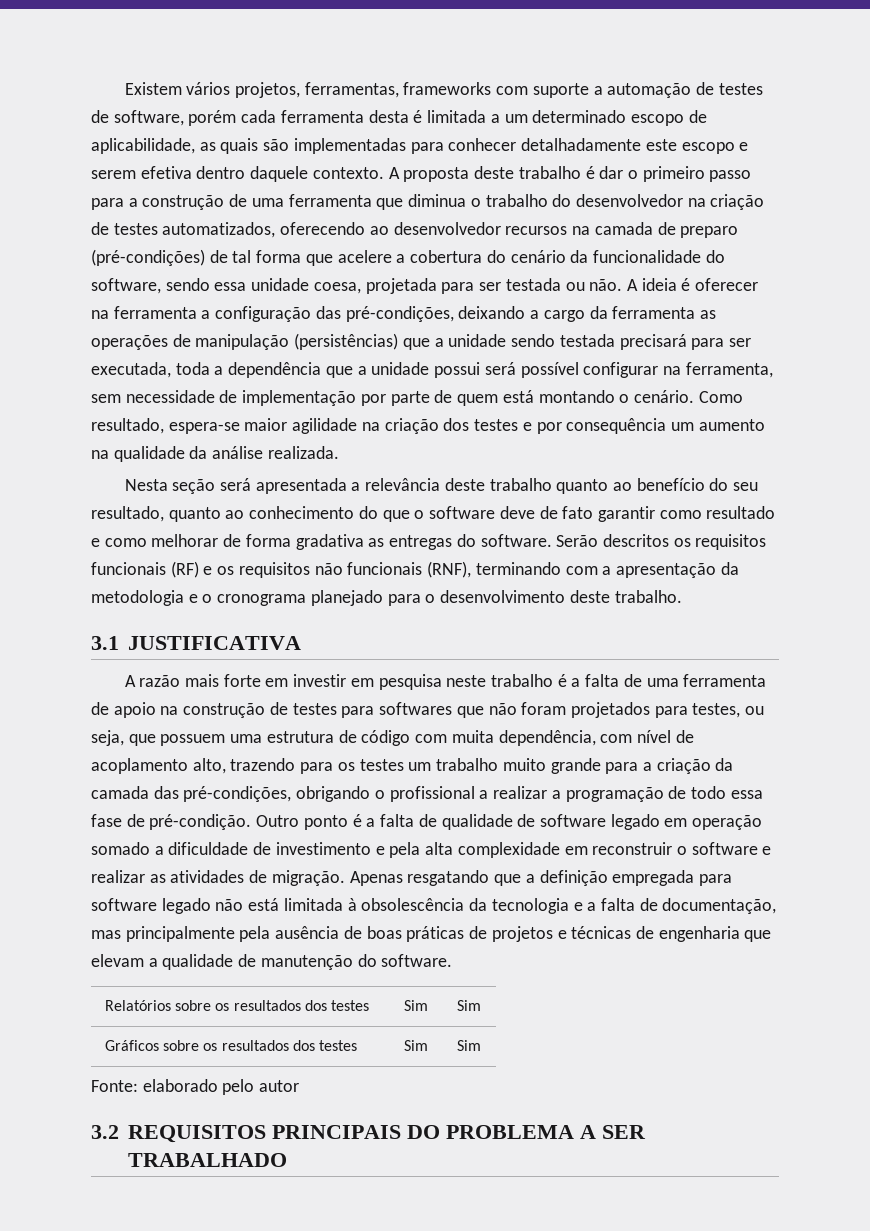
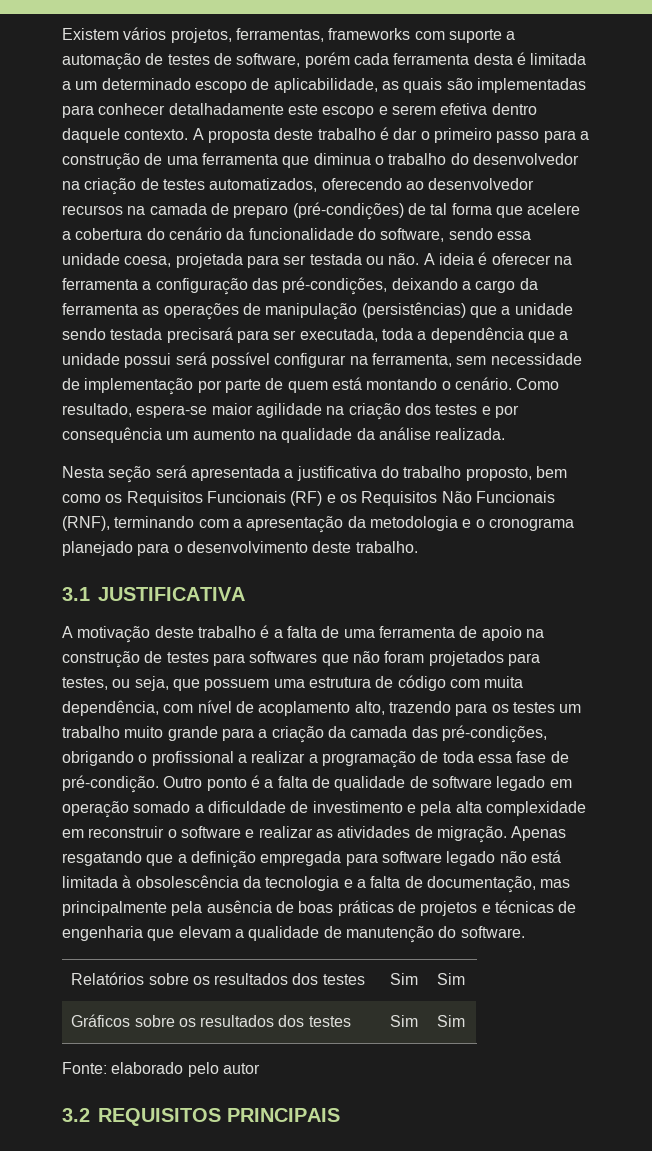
[365,478,759,494] [91,506,776,522] [91,534,767,550] [91,561,423,578] relevância deste trabalho quanto ao benefício do seu resultado, quanto ao conhecimento do que o software deve de fato garantir como resultado e como melhorar de forma gradativa as entregas do software. Serão descritos os requisitos funcionais (RF) e os requisitos não funcionais -> [296,466,567,481] [62,491,555,506] justificativa do trabalho proposto, bem como os Requisitos Funcionais (RF) e os Requisitos Não Funcionais
[139,674,487,690] razão mais forte em investir em pesquisa neste -> [77,626,194,643] motivação deste
[690,786,726,799] todo -> [442,751,474,763] toda
[406,1125,646,1139] [127,1153,287,1167] DO PROBLEMA A SER TRABALHADO -> (340, 1115) none

